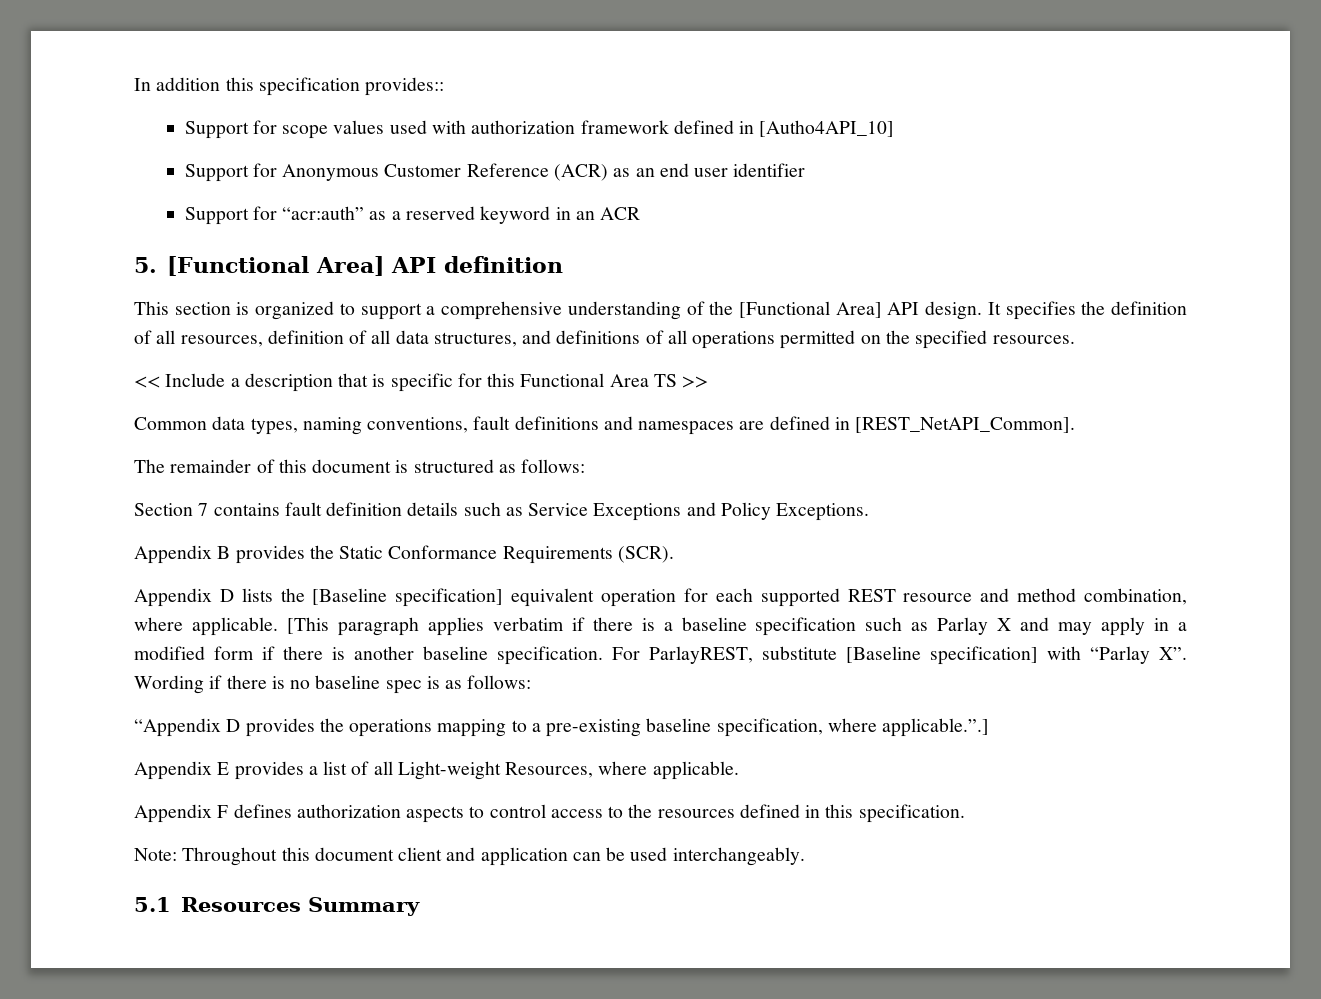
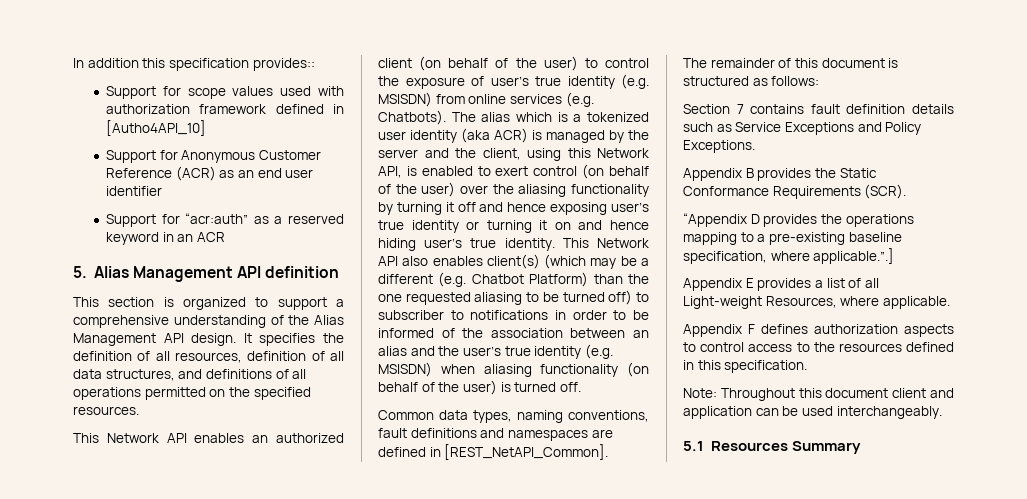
[166,256,384,276] [Functional Area] -> [93,266,233,282] Alias Management
[738,301,882,318] [Functional Area] -> [314,315,344,325] [73,333,156,346] Alias Management
[134,373,709,392] << Include a description that is specific for this Functional Area TS >> -> [73,433,344,443] [378,56,649,71] [378,74,649,89] [378,92,594,107] [378,110,649,125] [378,128,649,143] [378,148,649,161] [378,164,649,179] [378,182,649,197] [378,202,649,215] [378,220,649,233] [378,238,649,251] [378,254,649,269] [378,272,649,287] [378,290,649,305] [378,310,649,320] [378,328,649,338] [378,344,613,359] [378,362,649,377] [378,380,581,395] This Network API enables an authorized client (on behalf of the user) to control the exposure of user’s true identity (e.g. MSISDN) from online services (e.g. Chatbots). The alias which is a tokenized user identity (aka ACR) is managed by the server and the client, using this Network API, is enabled to exert control (on behalf of the user) over the aliasing functionality by turning it off and hence exposing user’s true identity or turning it on and hence hiding user’s true identity. This Network API also enables client(s) (which may be a different (e.g. Chatbot Platform) than the one requested aliasing to be turned off) to subscriber to notifications in order to be informed of the association between an alias and the user’s true identity (e.g. MSISDN) when aliasing functionality (on behalf of the user) is turned off.
[134,588,1187,607] [134,617,1188,636] [134,646,1187,665] [134,675,532,694] // Appendix D lists the [Baseline specification] equivalent operation for each supported REST resource and method combination, where applicable. [This paragraph applies verbatim if there is a baseline specification such as Parlay X and may apply in a modified form if there is another baseline specification. For ParlayREST, substitute [Baseline specification] with “Parlay X”. Wording if there is no baseline spec is as follows: -> (907, 191) none

